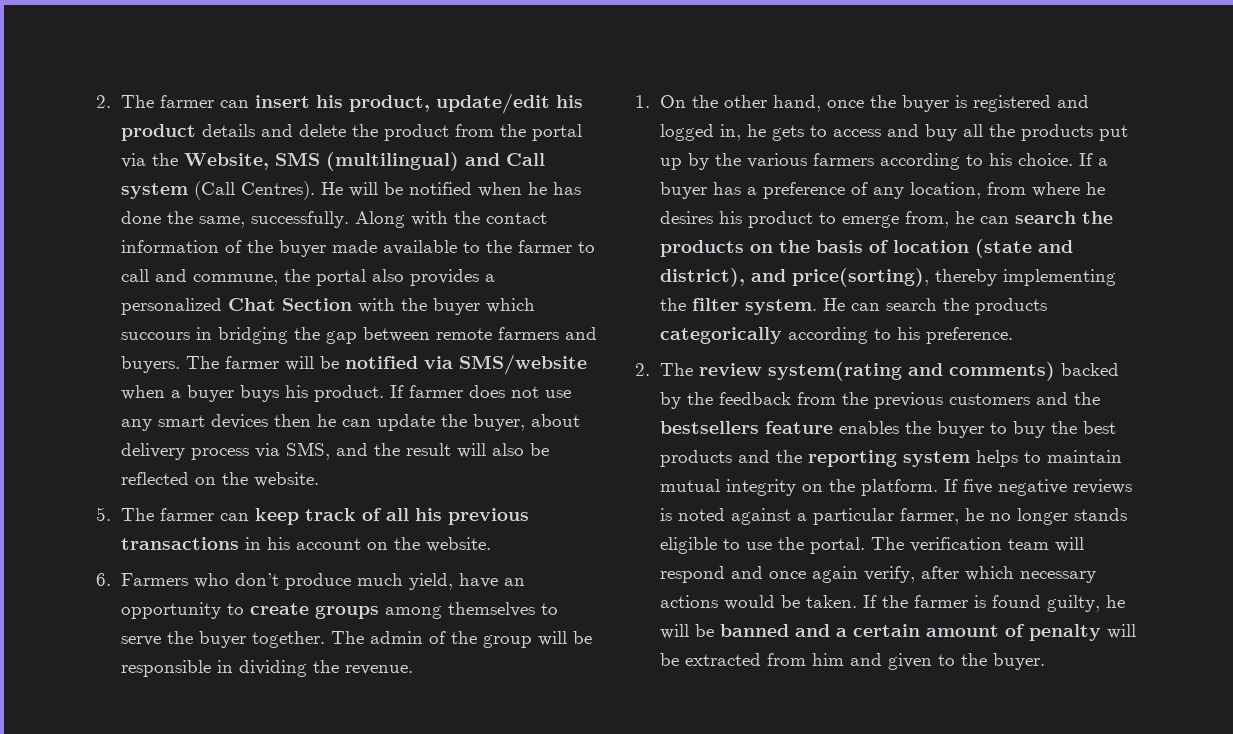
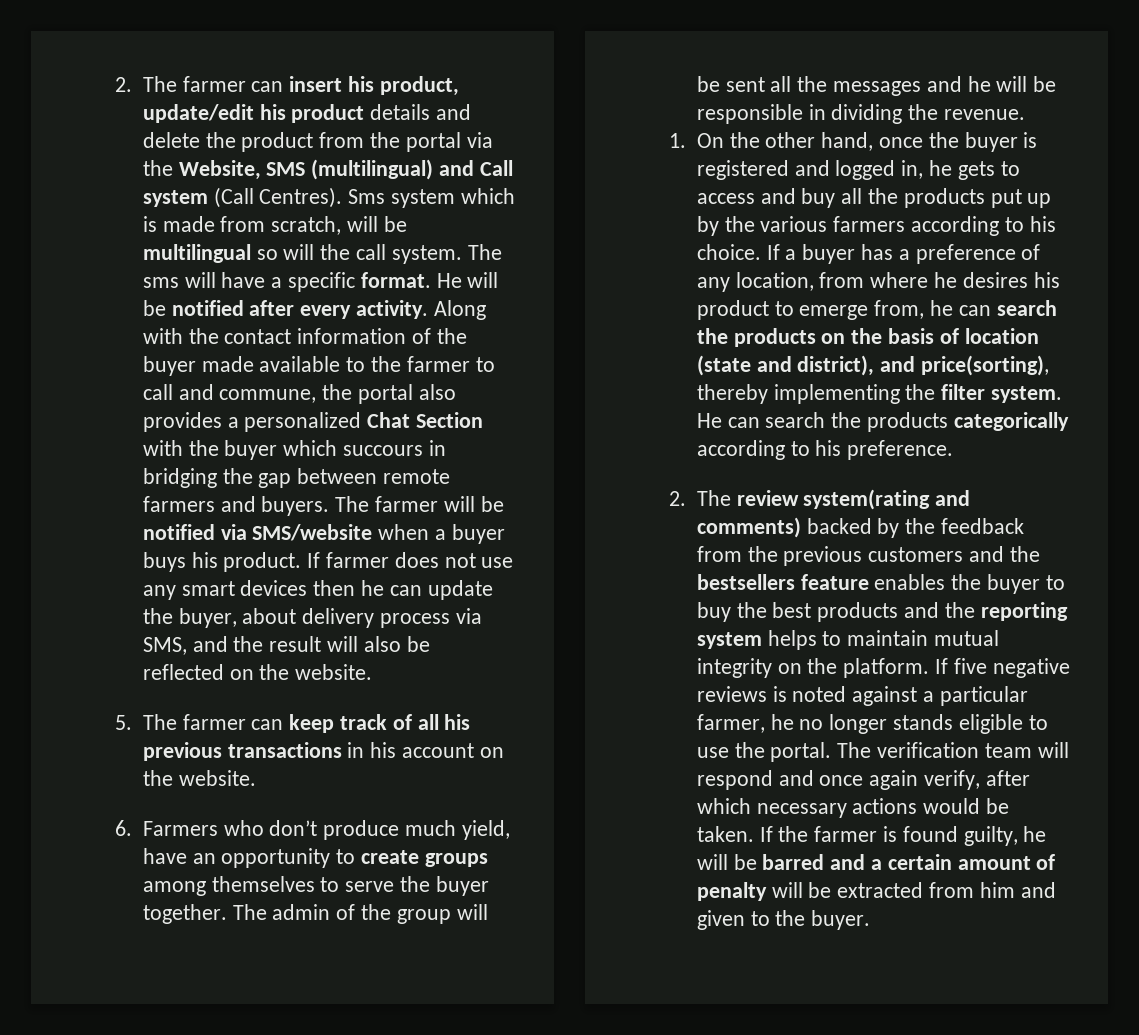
[320,182,581,197] [120,211,349,228] He will be notified when he has done the same, successfully. -> [348,188,515,208] [142,216,407,235] [142,244,502,264] [142,272,499,292] [142,300,428,319] Sms system which is made from scratch, will be multilingual so will the call system. The sms will have a specific format. He will be notified after every activity.
(592, 637) none -> [725,76,1057,96] sent all the messages and he will be
[719,624,789,637] banned -> [762,854,825,870] barred

